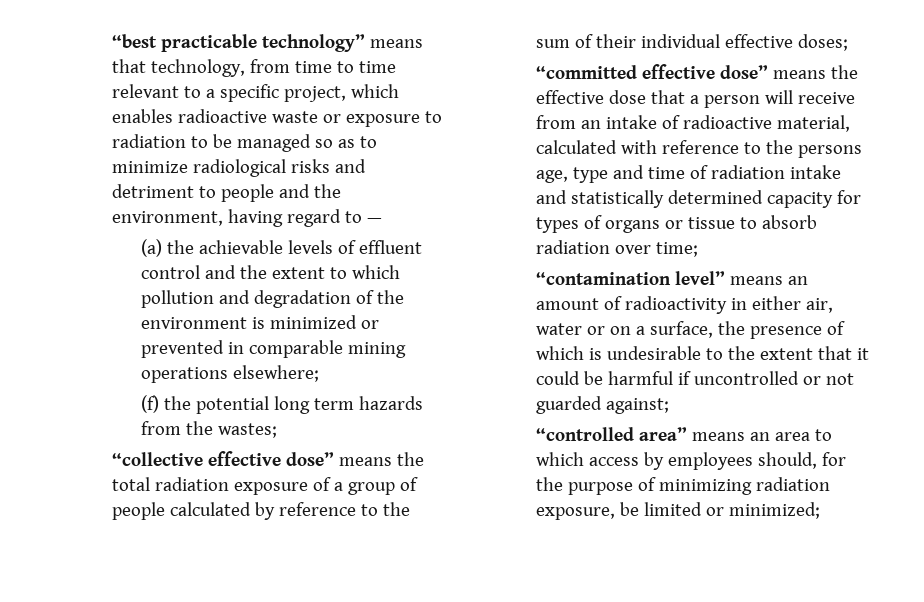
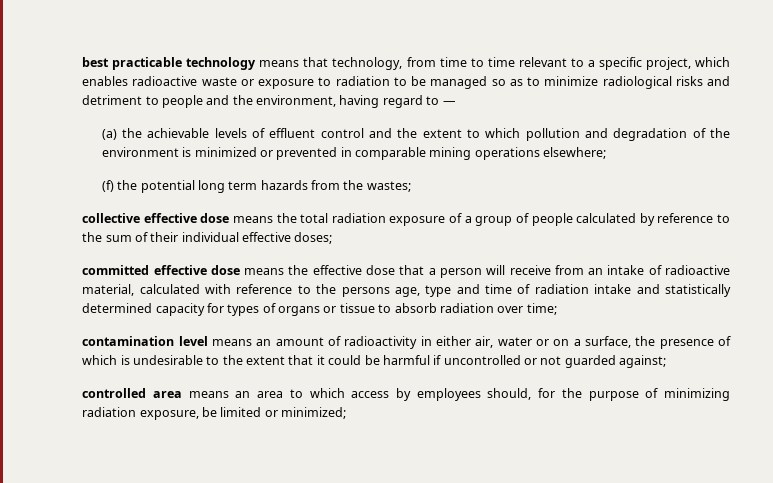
[111,34,365,52] “best practicable technology” -> [82,57,257,70] best practicable technology
[111,451,334,466] “collective effective dose” -> [82,213,230,223] collective effective dose
[535,64,768,79] “committed effective dose” -> [82,265,240,275] committed effective dose
[535,271,725,285] “contamination level” -> [82,336,208,346] contamination level
[535,427,687,441] “controlled area” -> [82,388,182,398] controlled area

